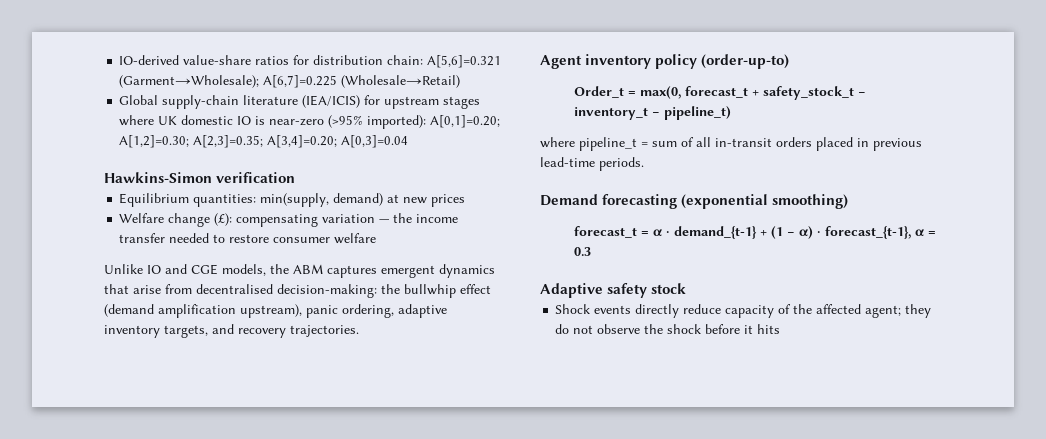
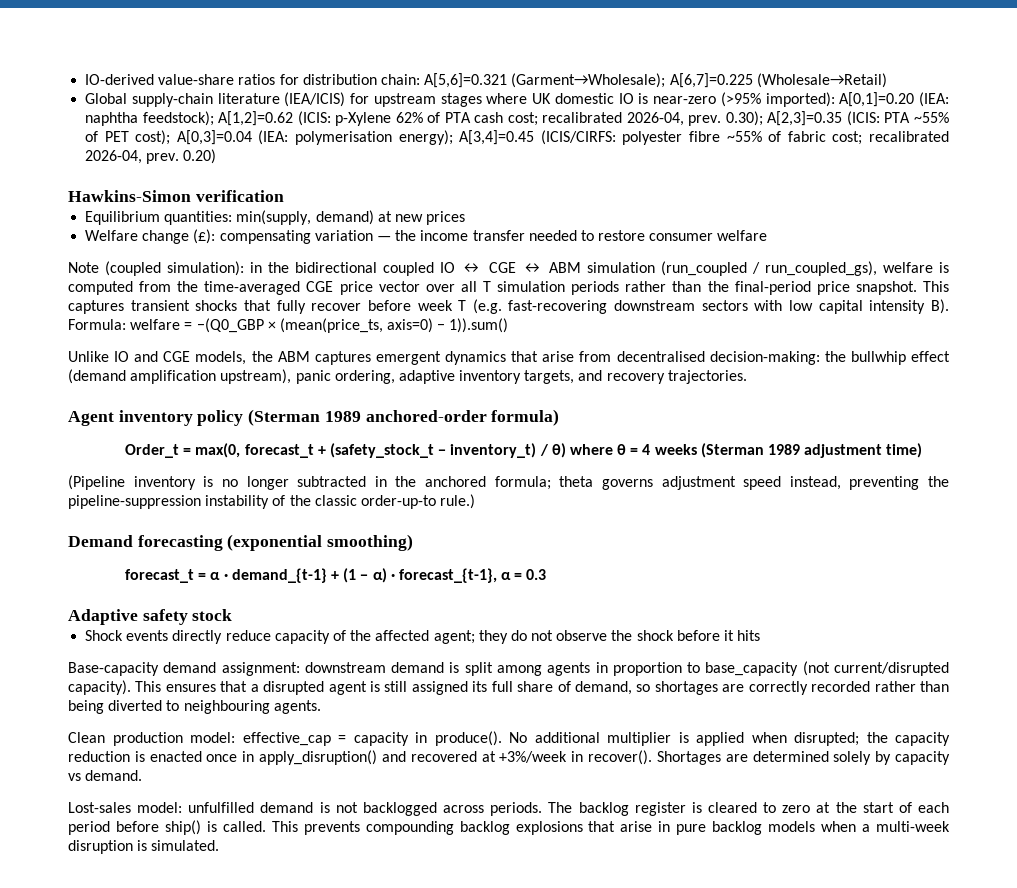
[430,115,501,128] [119,135,409,148] A[0,1]=0.20; A[1,2]=0.30; A[2,3]=0.35; A[3,4]=0.20; A[0,3]=0.04 -> [839,92,950,107] [85,111,949,126] [85,130,950,145] [85,149,217,164] A[0,1]=0.20 (IEA: naphtha feedstock); A[1,2]=0.62 (ICIS: p-Xylene 62% of PTA cash cost; recalibrated 2026-04, prev. 0.30); A[2,3]=0.35 (ICIS: PTA ~55% of PET cost); A[0,3]=0.04 (IEA: polymerisation energy); A[3,4]=0.45 (ICIS/CIRFS: polyester fibre ~55% of fabric cost; recalibrated 2026-04, prev. 0.20)
(377, 238) none -> [68,261,949,276] [68,281,949,295] [68,299,949,314] [68,318,509,333] // Note (coupled simulation): in the bidirectional coupled IO ↔ CGE ↔ ABM simulation (run_coupled / run_coupled_gs), welfare is computed from the time-averaged CGE price vector over all T simulation periods rather than the final-period price snapshot. This captures transient shocks that fully recover before week T (e.g. fast-recovering downstream sectors with low capital intensity B). Formula: welfare = −(Q0_GBP × (mean(price_ts, axis=0) − 1)).sum()
[701,54,790,69] (order-up-to) -> [248,409,560,426] (Sterman 1989 anchored-order formula)
[762,86,866,100] [573,106,731,120] [540,137,922,151] [540,157,644,171] safety_stock_t − inventory_t − pipeline_t) // where pipeline_t = sum of all in-transit orders placed in previous lead-time periods. -> [329,443,923,458] [68,475,949,490] [68,494,476,509] (safety_stock_t − inventory_t) / θ) where θ = 4 weeks (Sterman 1989 adjustment time) // (Pipeline inventory is no longer subtracted in the anchored formula; theta governs adjustment speed instead, preventing the pipeline-suppression instability of the classic order-up-to rule.)
(781, 329) none -> [68,661,950,676] [68,680,950,695] [68,700,321,714] [68,731,950,746] [68,750,951,765] [68,770,143,781] [68,802,949,816] [68,820,951,835] [68,840,220,854] // Base-capacity demand assignment: downstream demand is split among agents in proportion to base_capacity (not current/disrupted capacity). This ensures that a disrupted agent is still assigned its full share of demand, so shortages are correctly recorded rather than being diverted to neighbouring agents. // Clean production model: effective_cap = capacity in produce(). No additional multiplier is applied when disrupted; the capacity reduction is enacted once in apply_disruption() and recovered at +3%/week in recover(). Shortages are determined solely by capacity vs demand. // Lost-sales model: unfulfilled demand is not backlogged across periods. The backlog register is cleared to zero at the start of each period before ship() is called. This prevents compounding backlog explosions that arise in pure backlog models when a multi-week disruption is simulated.

